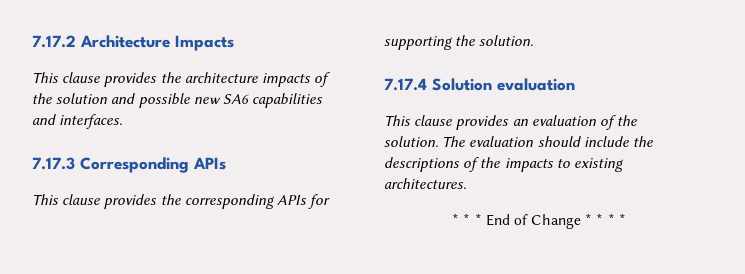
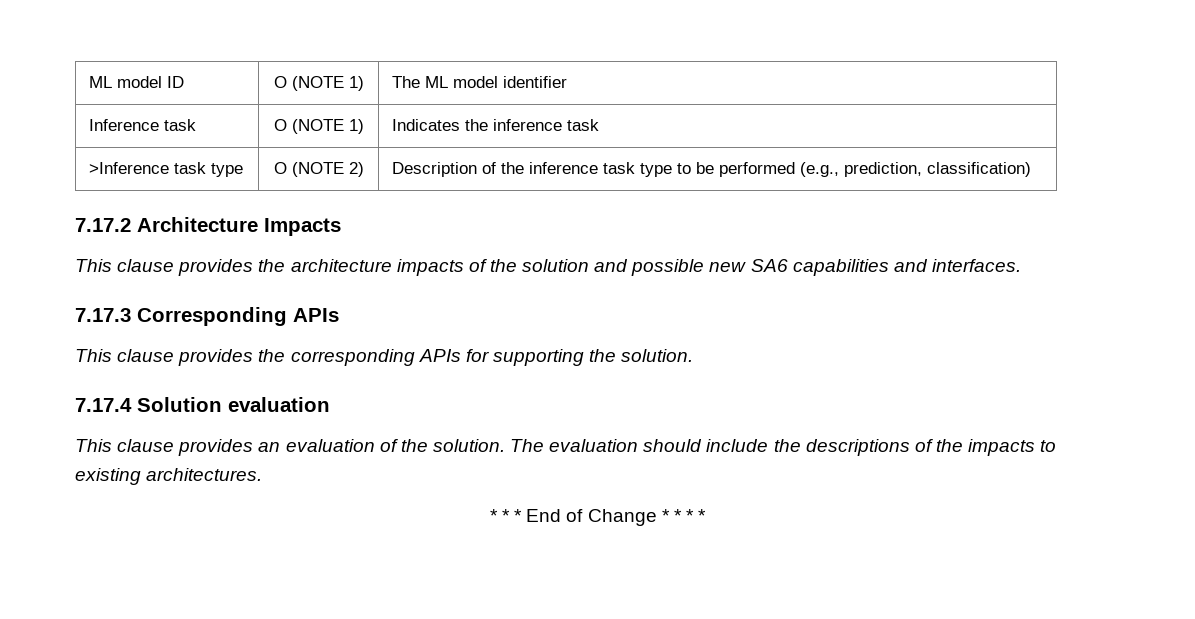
(32, 41) none -> [88,76,184,88] [273,76,364,91] [391,76,567,88] [88,119,196,131] [273,119,364,134] [391,119,599,131] [88,162,243,177] [273,162,364,177] [391,162,1031,177] ML model ID | O (NOTE 1) | The ML model identifier // Inference task | O (NOTE 1) | Indicates the inference task // >Inference task type | O (NOTE 2) | Description of the inference task type to be performed (e.g., prediction, classification) //

